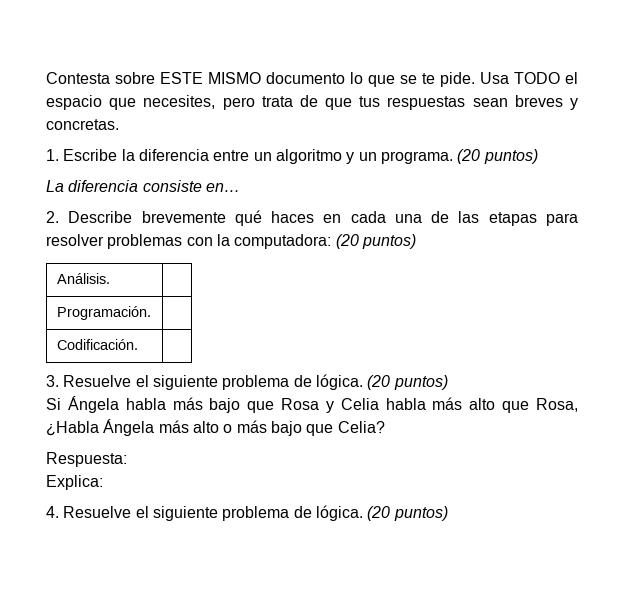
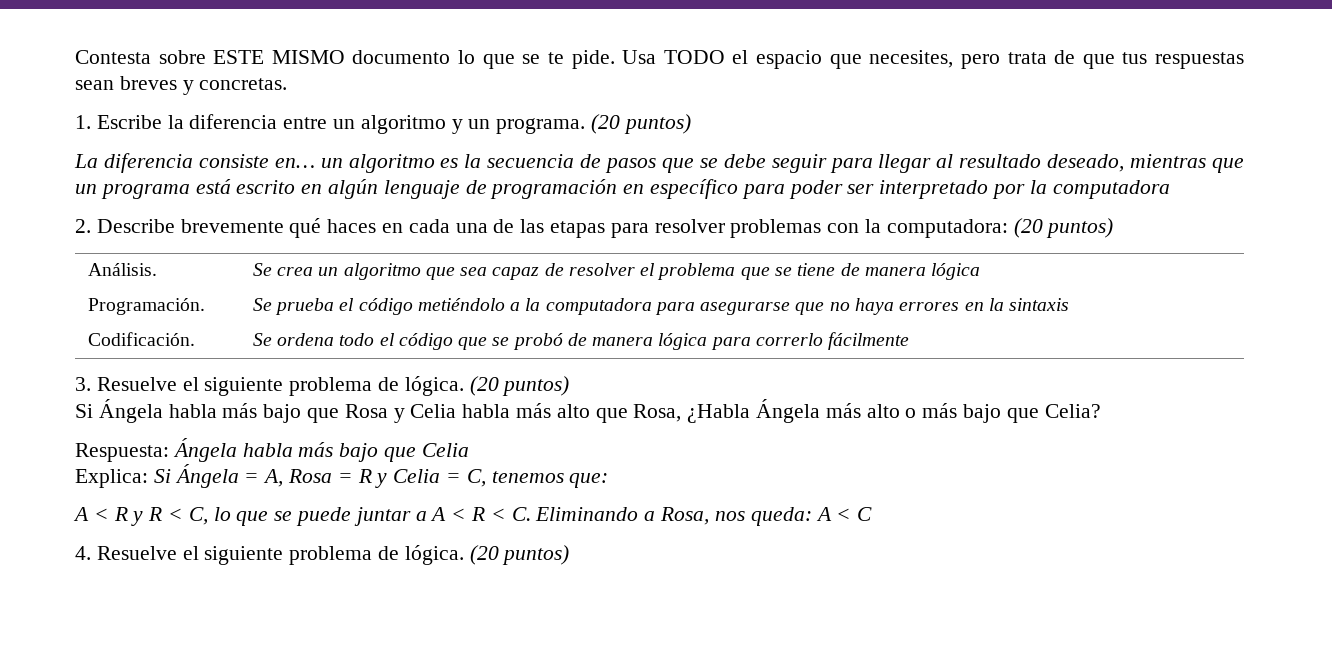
(240, 187) none -> [320,154,1245,173] [75,179,1170,199] un algoritmo es la secuencia de pasos que se debe seguir para llegar al resultado deseado, mientras que un programa está escrito en algún lenguaje de programación en específico para poder ser interpretado por la computadora
[56,306,151,320] [56,339,138,350] // Programación. | // Codificación. | -> [252,263,981,280] [87,298,205,315] [252,298,1070,315] [87,332,195,346] [252,332,910,350] Se crea un algoritmo que sea capaz de resolver el problema que se tiene de manera lógica // Programación. | Se prueba el código metiéndolo a la computadora para asegurarse que no haya errores en la sintaxis // Codificación. | Se ordena todo el código que se probó de manera lógica para correrlo fácilmente
[46,475,103,490] // Explica: -> [172,438,469,462] [75,464,609,488] [73,507,873,526] Ángela habla más bajo que Celia // Explica: Si Ángela = A, Rosa = R y Celia = C, tenemos que: // A < R y R < C, lo que se puede juntar a A < R < C. Eliminando a Rosa, nos queda: A < C

